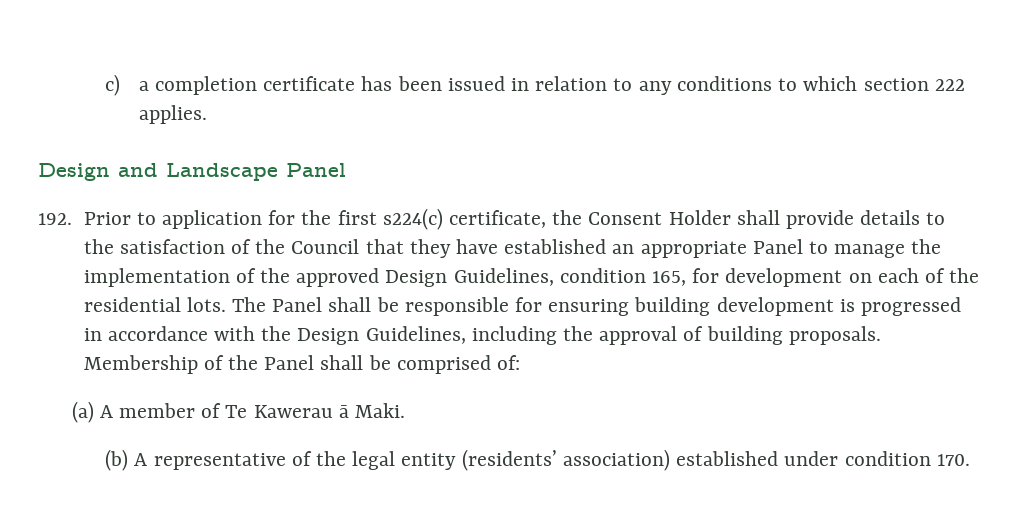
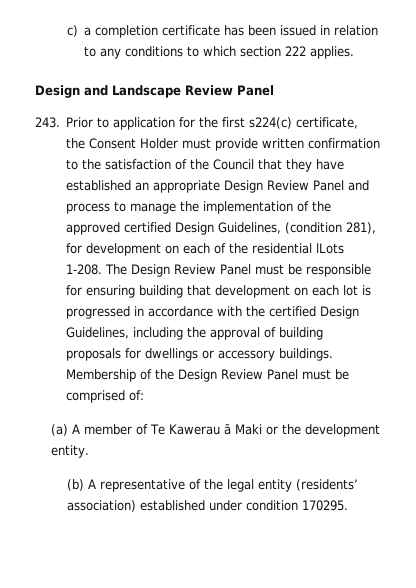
(278, 172) none -> [185,85,233,96] Review
[38,213,72,225] 192. -> [35,117,60,128] 243.
[736,210,921,229] shall provide details -> [182,138,381,151] must provide written confirmation
[752,239,803,254] Panel -> [224,180,370,193] [66,203,111,214] Design Review Panel and process
[385,268,686,287] Design Guidelines, condition 165, -> [124,222,377,235] certified Design Guidelines, (condition 281),
[186,297,372,312] lots. The Panel shall -> [316,243,345,254] [66,264,285,277] lLots 1-208. The Design Review Panel must
[716,297,834,316] development -> [187,285,359,298] that development on each lot
(292, 333) none -> [269,306,317,317] certified
[788,326,881,345] [83,355,364,374] proposals. Membership of the Panel shall -> [66,348,334,361] [66,369,332,382] proposals for dwellings or accessory buildings. Membership of the Design Review Panel must
[355,403,406,418] Maki. -> [235,424,381,437] [51,445,90,458] Maki or the development entity.
[936,454,970,466] 170. -> [302,500,349,511] 170295.

